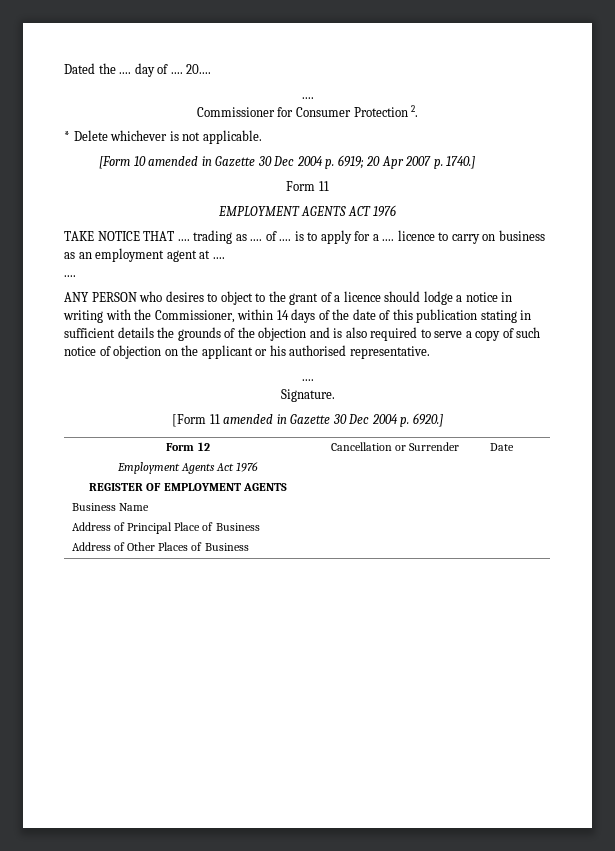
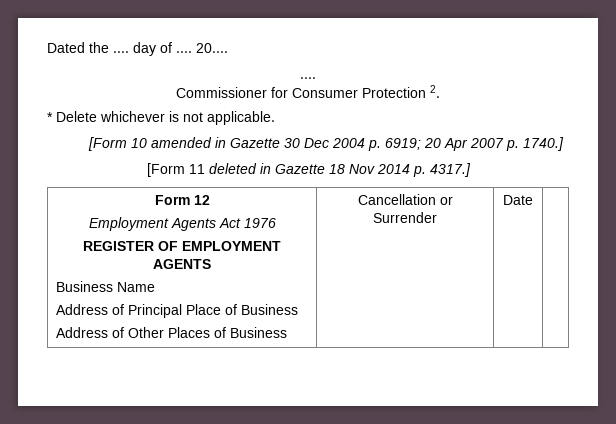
[286,181,329,191] [217,205,397,217] [64,230,545,244] [64,248,225,262] [64,275,76,277] [64,291,513,305] [63,309,532,323] [64,327,541,341] [64,345,430,359] [301,379,314,381] [280,389,335,402] // Form 11 // EMPLOYMENT AGENTS ACT 1976 // TAKE NOTICE THAT .... trading as .... of .... is to apply for a .... licence to carry on business as an employment agent at .... // .... // ANY PERSON who desires to object to the grant of a licence should lodge a notice in writing with the Commissioner, within 14 days of the date of this publication stating in sufficient details the grounds of the objection and is also required to serve a copy of such notice of objection on the applicant or his authorised representative. // .... // Signature. -> (565, 144) none
[223,413,443,427] amended in Gazette 30 Dec 2004 p. 6920.] -> [208,163,471,177] deleted in Gazette 18 Nov 2014 p. 4317.]

